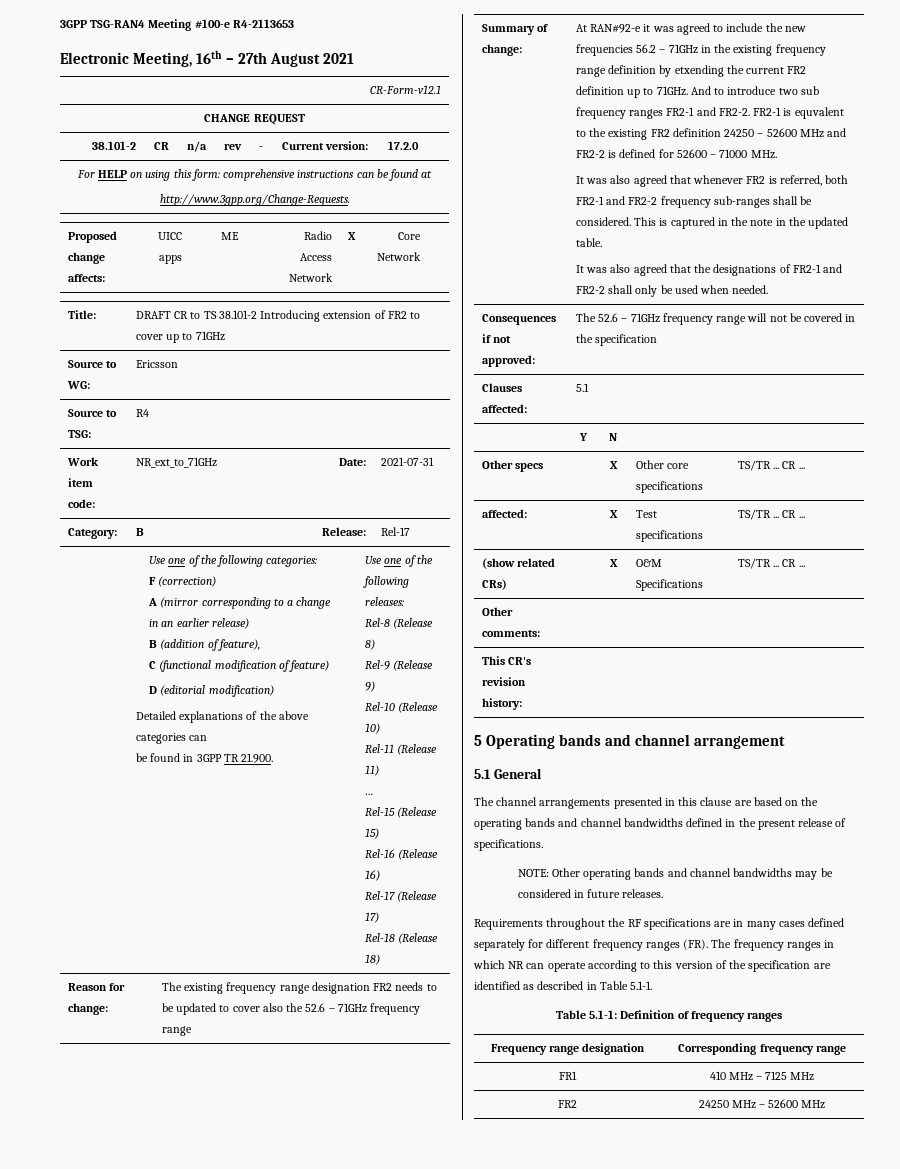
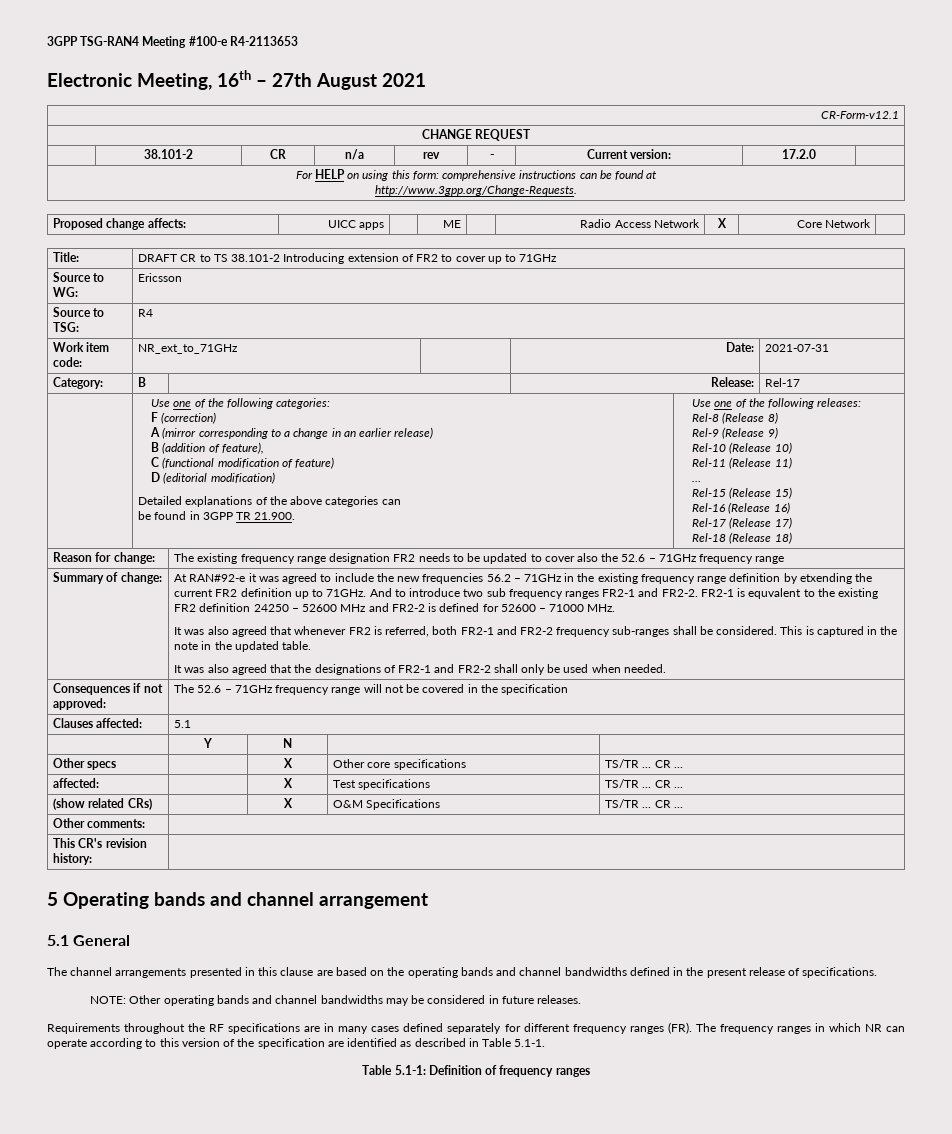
[490,1043,646,1055] [678,1043,846,1055] [559,1071,577,1080] [709,1071,815,1081] [558,1100,577,1108] [698,1099,826,1109] // Frequency range designation | Corresponding frequency range // FR1 | 410 MHz – 7125 MHz // FR2 | 24250 MHz – 52600 MHz -> (590, 1072) none

